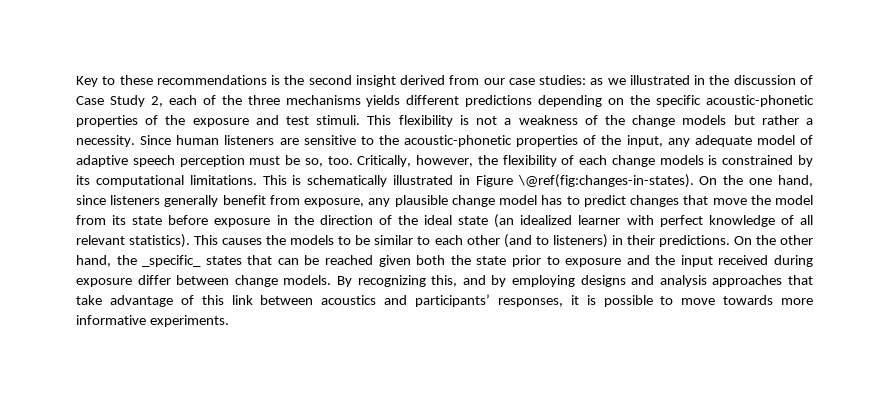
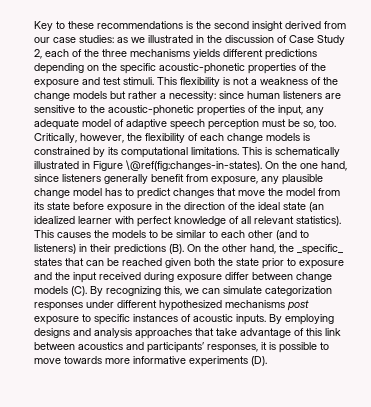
[76,135,172,147] necessity. Since -> [169,91,244,101] necessity: since
[658,235,730,247] predictions. -> [114,244,184,255] predictions (B).
[283,275,332,285] models. -> [34,286,87,296] models (C).
[462,275,507,287] and by -> [185,286,332,296] [34,300,309,311] [34,314,282,325] we can simulate categorization responses under different hypothesized mechanisms post exposure to specific instances of acoustic inputs. By
[149,315,229,327] experiments. -> [189,356,267,367] experiments (D).

